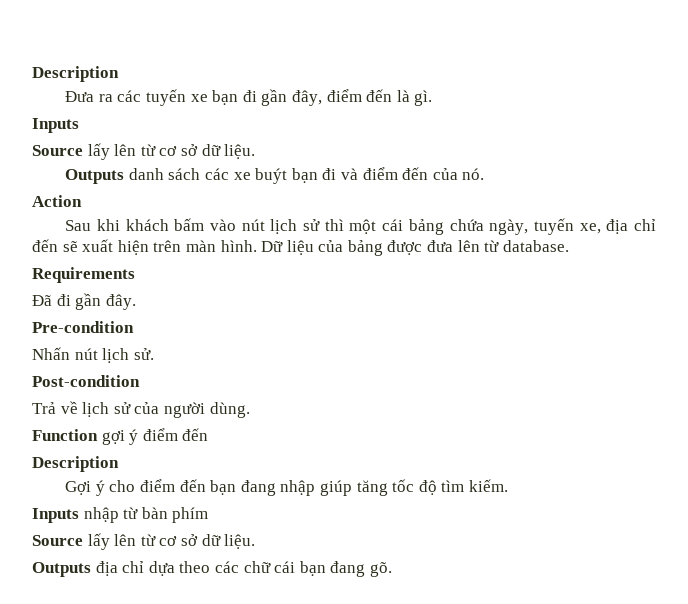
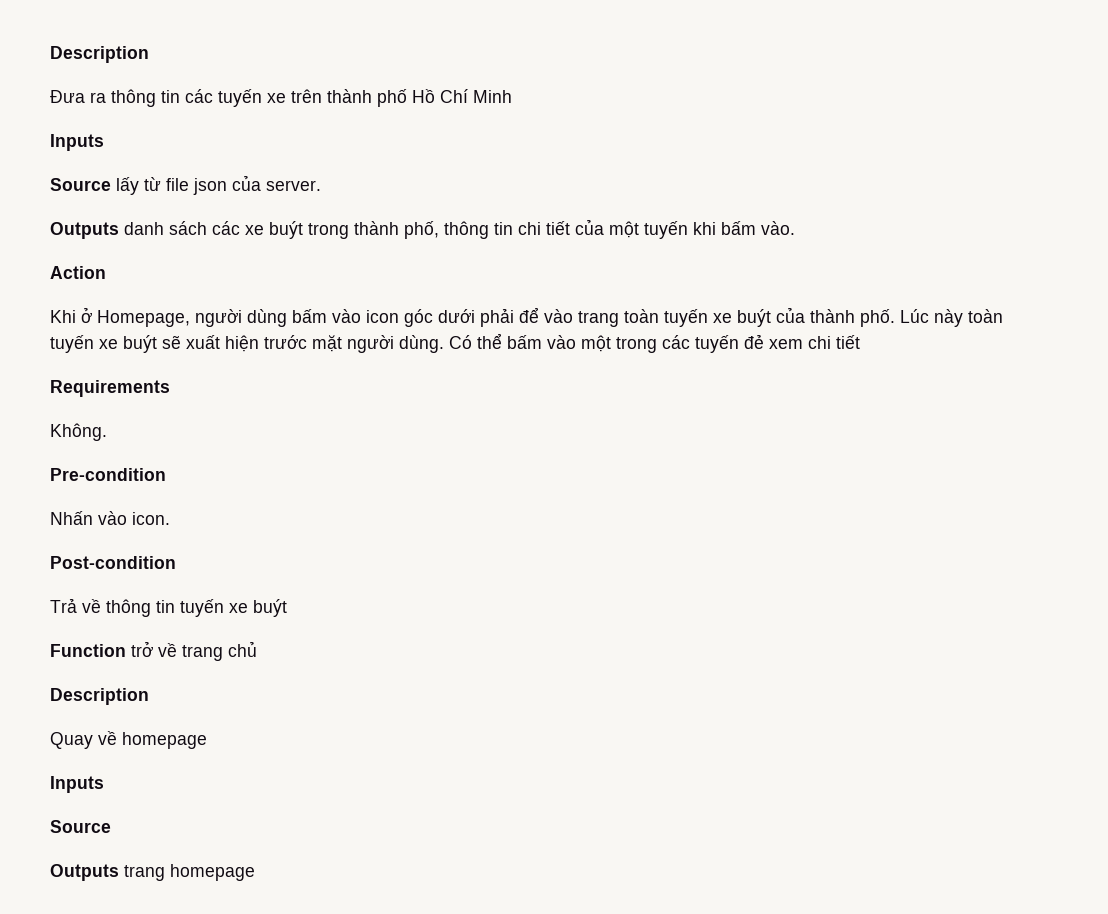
(113, 98) none -> [111,89,180,107] thông tin
[212,89,433,106] [32,118,79,133] [32,143,256,160] bạn đi gần đây, điểm đến là gì. // Inputs // Source lấy lên từ cơ sở dữ liệu. -> [291,89,512,107] [50,134,104,151] [50,175,321,195] trên thành phố Hồ Chí Minh // Inputs // Source lấy từ file json của server.
[291,167,485,183] [32,195,82,207] [65,218,657,235] [32,239,569,256] [32,267,135,283] [32,293,136,310] bạn đi và điểm đến của nó. // Action // Sau khi khách bấm vào nút lịch sử thì một cái bảng chứa ngày, tuyến xe, địa chỉ đến sẽ xuất hiện trên màn hình. Dữ liệu của bảng được đưa lên từ database. // Requirements // Đã đi gần đây. -> [308,219,795,239] [50,266,106,279] [50,307,1003,327] [50,333,860,353] [50,380,170,397] [50,423,107,441] trong thành phố, thông tin chi tiết của một tuyến khi bấm vào. // Action // Khi ở Homepage, người dùng bấm vào icon góc dưới phải để vào trang toàn tuyến xe buýt của thành phố. Lúc này toàn tuyến xe buýt sẽ xuất hiện trước mặt người dùng. Có thể bấm vào một trong các tuyến đẻ xem chi tiết // Requirements // Không.
[74,348,154,363] nút lịch sử. -> [98,511,170,525] vào icon.
[82,402,250,418] [32,428,209,445] [32,456,119,472] [65,479,508,496] [32,507,209,523] [32,533,256,550] [32,561,392,577] lịch sử của người dùng. // Function gợi ý điểm đến // Description // Gợi ý cho điểm đến bạn đang nhập giúp tăng tốc độ tìm kiếm. // Inputs nhập từ bàn phím // Source lấy lên từ cơ sở dữ liệu. // Outputs địa chỉ dựa theo các chữ cái bạn đang gõ. -> [106,599,287,617] [50,641,257,661] [50,688,149,705] [50,731,207,749] [50,776,104,793] [50,820,111,833] [50,864,255,881] thông tin tuyến xe buýt // Function trở về trang chủ // Description // Quay về homepage // Inputs // Source // Outputs trang homepage

